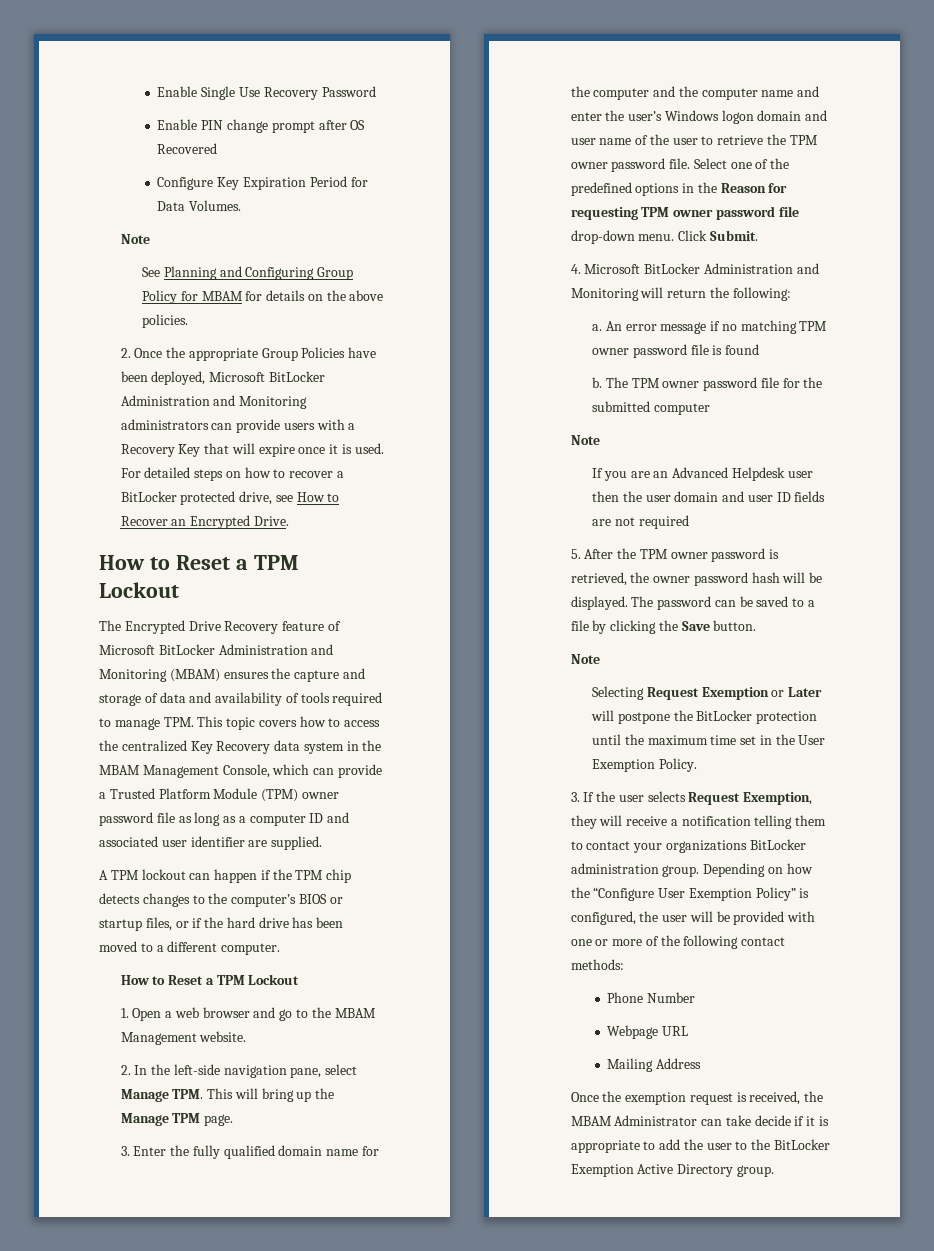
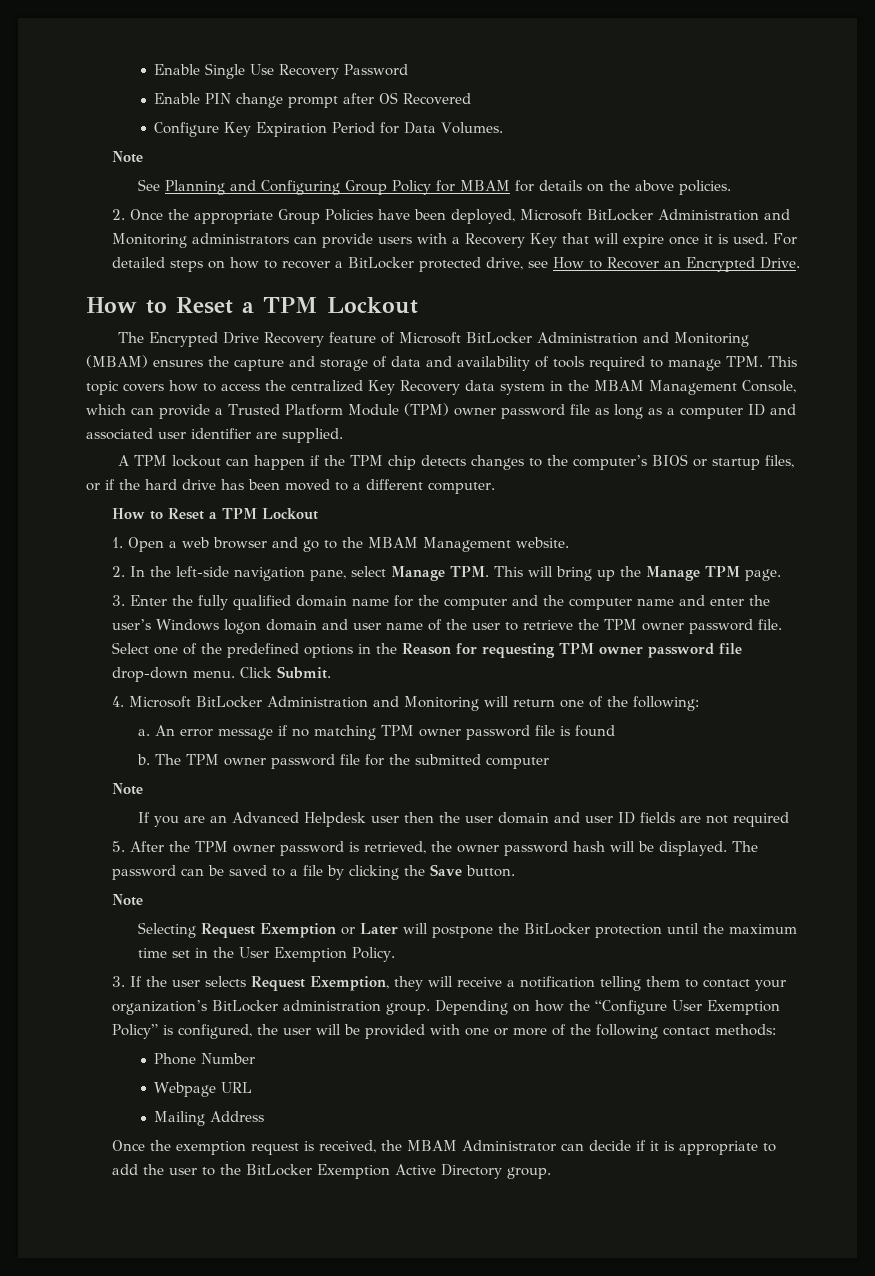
(707, 293) none -> [559,696,603,708] one of
[665,840,747,853] organizations -> [111,1000,207,1015] organization’s
[725,1115,751,1126] take -> (584, 1147) none

